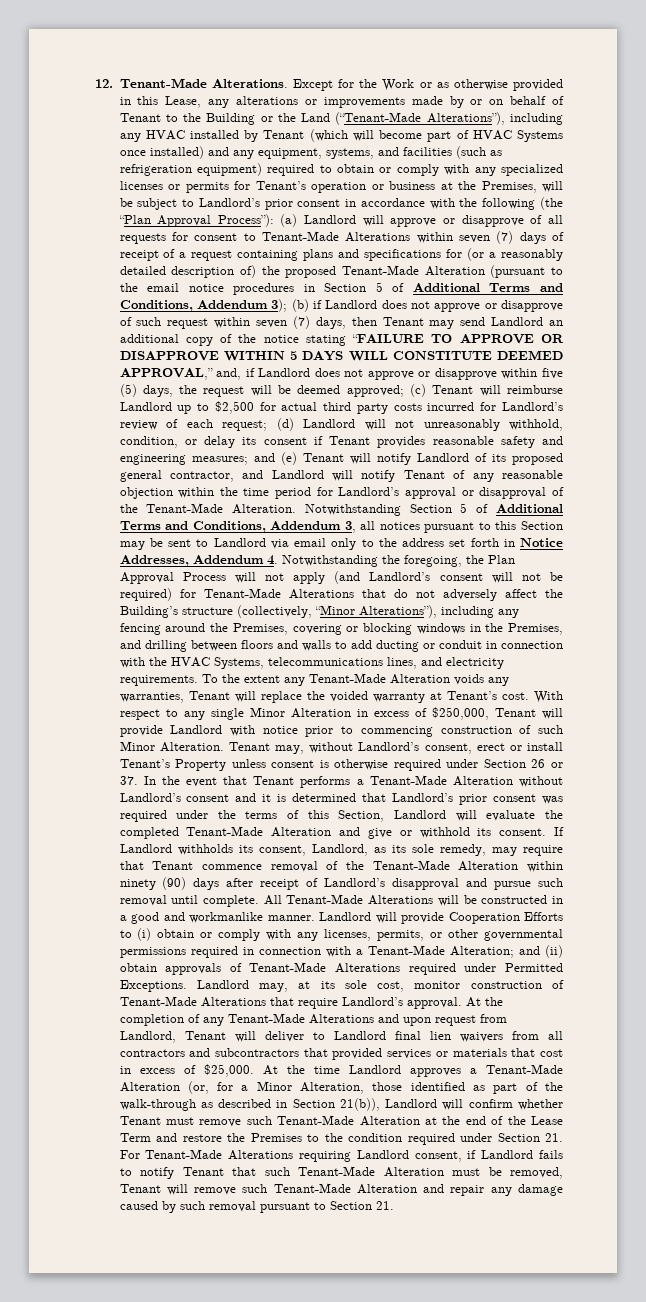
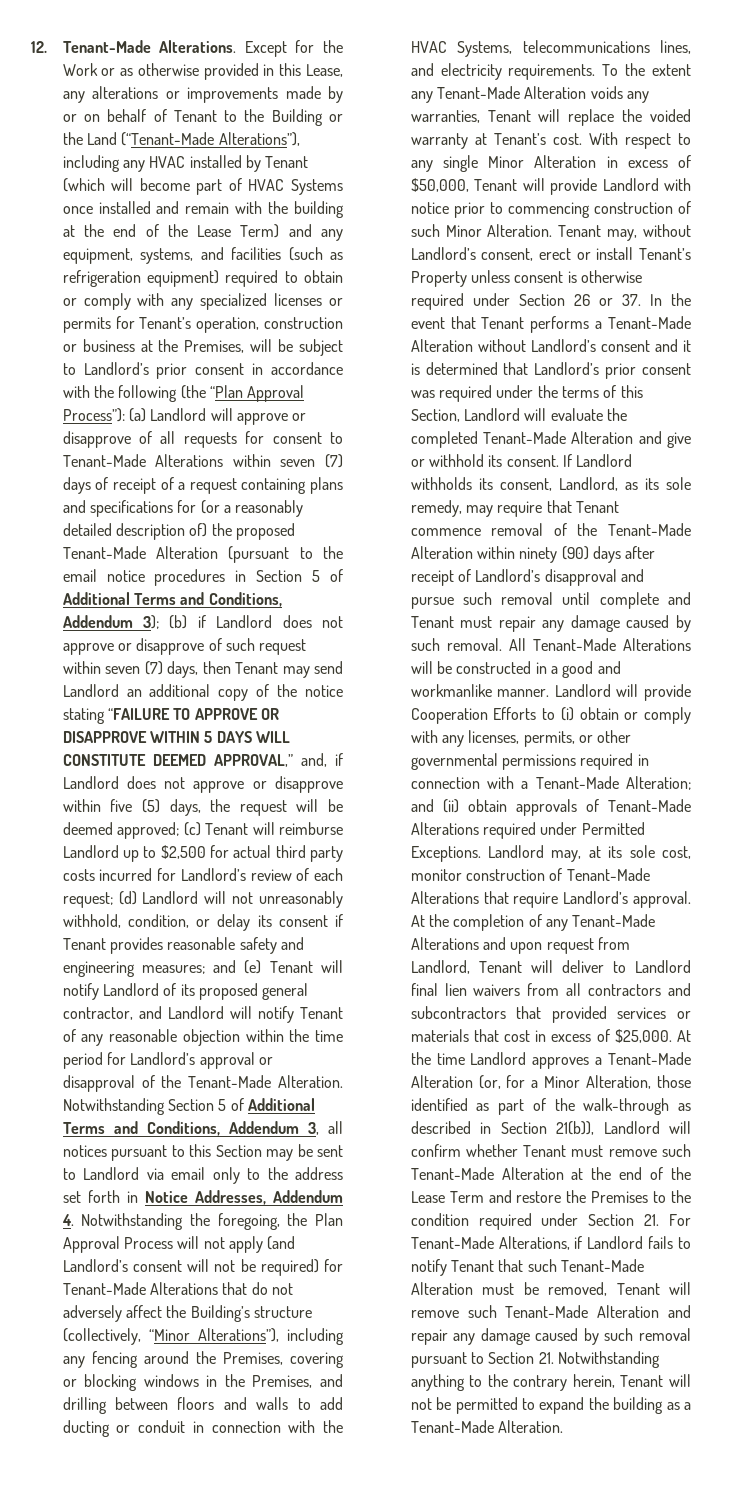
[149,146,204,159] installed) -> [98,201,344,218] [62,224,280,238] installed and remain with the building at the end of the Lease Term)
[311,182,366,193] operation -> [196,317,343,333] operation, construction
[431,707,489,720] $250,000, -> [410,178,469,192] $50,000,
[202,895,259,907] complete. -> [599,592,691,609] [410,615,691,632] [410,638,502,651] complete and Tenant must repair any damage caused by such removal.
[228,1150,462,1162] Alterations requiring Landlord consent, -> [498,1236,570,1250] Alterations,
(394, 1205) none -> [557,1351,660,1368] [410,1374,691,1391] [410,1397,691,1414] [410,1420,564,1433] Notwithstanding anything to the contrary herein, Tenant will not be permitted to expand the building as a Tenant-Made Alteration.

